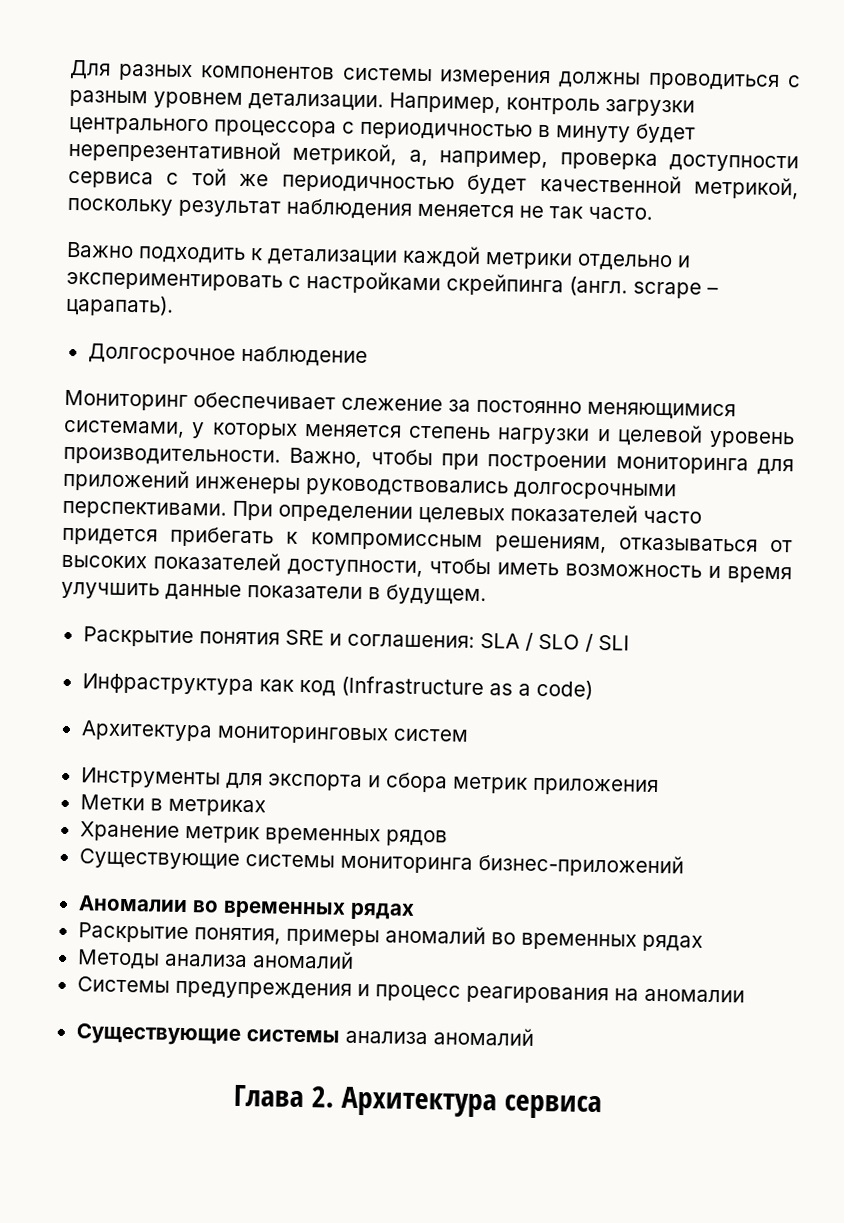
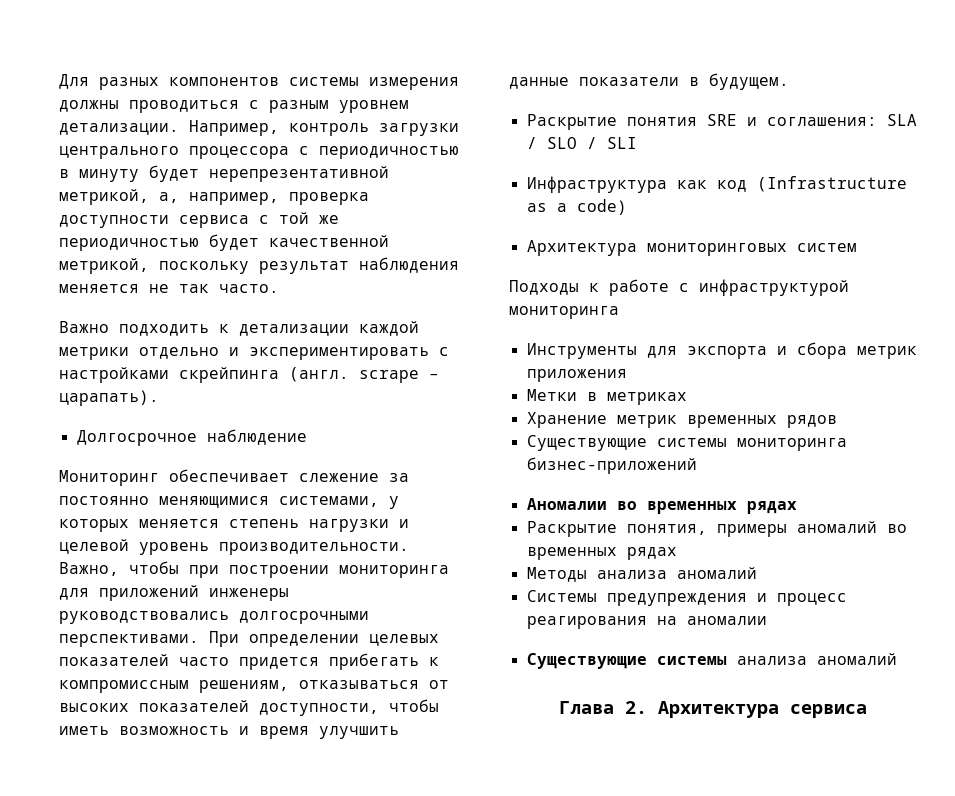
(469, 735) none -> [509,279,849,296] [509,306,619,319] // Подходы к работе с инфраструктурой мониторинга

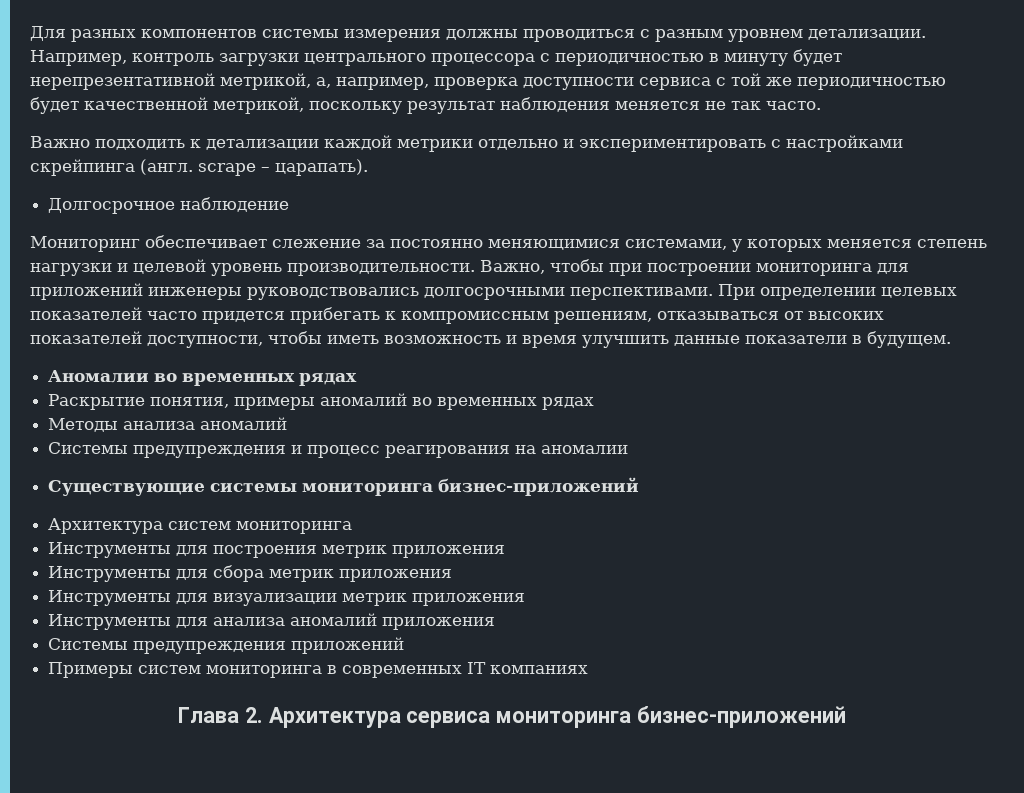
[526,114,917,130] [526,137,637,149] [526,176,907,193] [526,199,627,215] [526,240,857,256] [509,279,849,296] [509,306,619,319] [526,342,917,359] [526,369,627,382] [526,389,687,405] [526,412,837,428] [526,435,847,451] [526,457,697,474] // Раскрытие понятия SRE и соглашения: SLA / SLO / SLI // Инфраструктура как код (Infrastructure as a code) // Архитектура мониторинговых систем // Подходы к работе с инфраструктурой мониторинга // Инструменты для экспорта и сбора метрик приложения // Метки в метриках // Хранение метрик временных рядов // Существующие системы мониторинга бизнес-приложений -> (951, 339) none
[736,653,897,665] анализа аномалий -> [302,477,640,496] [48,518,353,534] [48,542,506,558] [48,565,453,582] [48,590,526,606] [48,613,496,630] [48,637,405,654] [48,662,589,678] мониторинга бизнес-приложений // Архитектура систем мониторинга // Инструменты для построения метрик приложения // Инструменты для сбора метрик приложения // Инструменты для визуализации метрик приложения // Инструменты для анализа аномалий приложения // Системы предупреждения приложений // Примеры систем мониторинга в современных IT компаниях
(867, 711) none -> [496,706,847,728] мониторинга бизнес-приложений

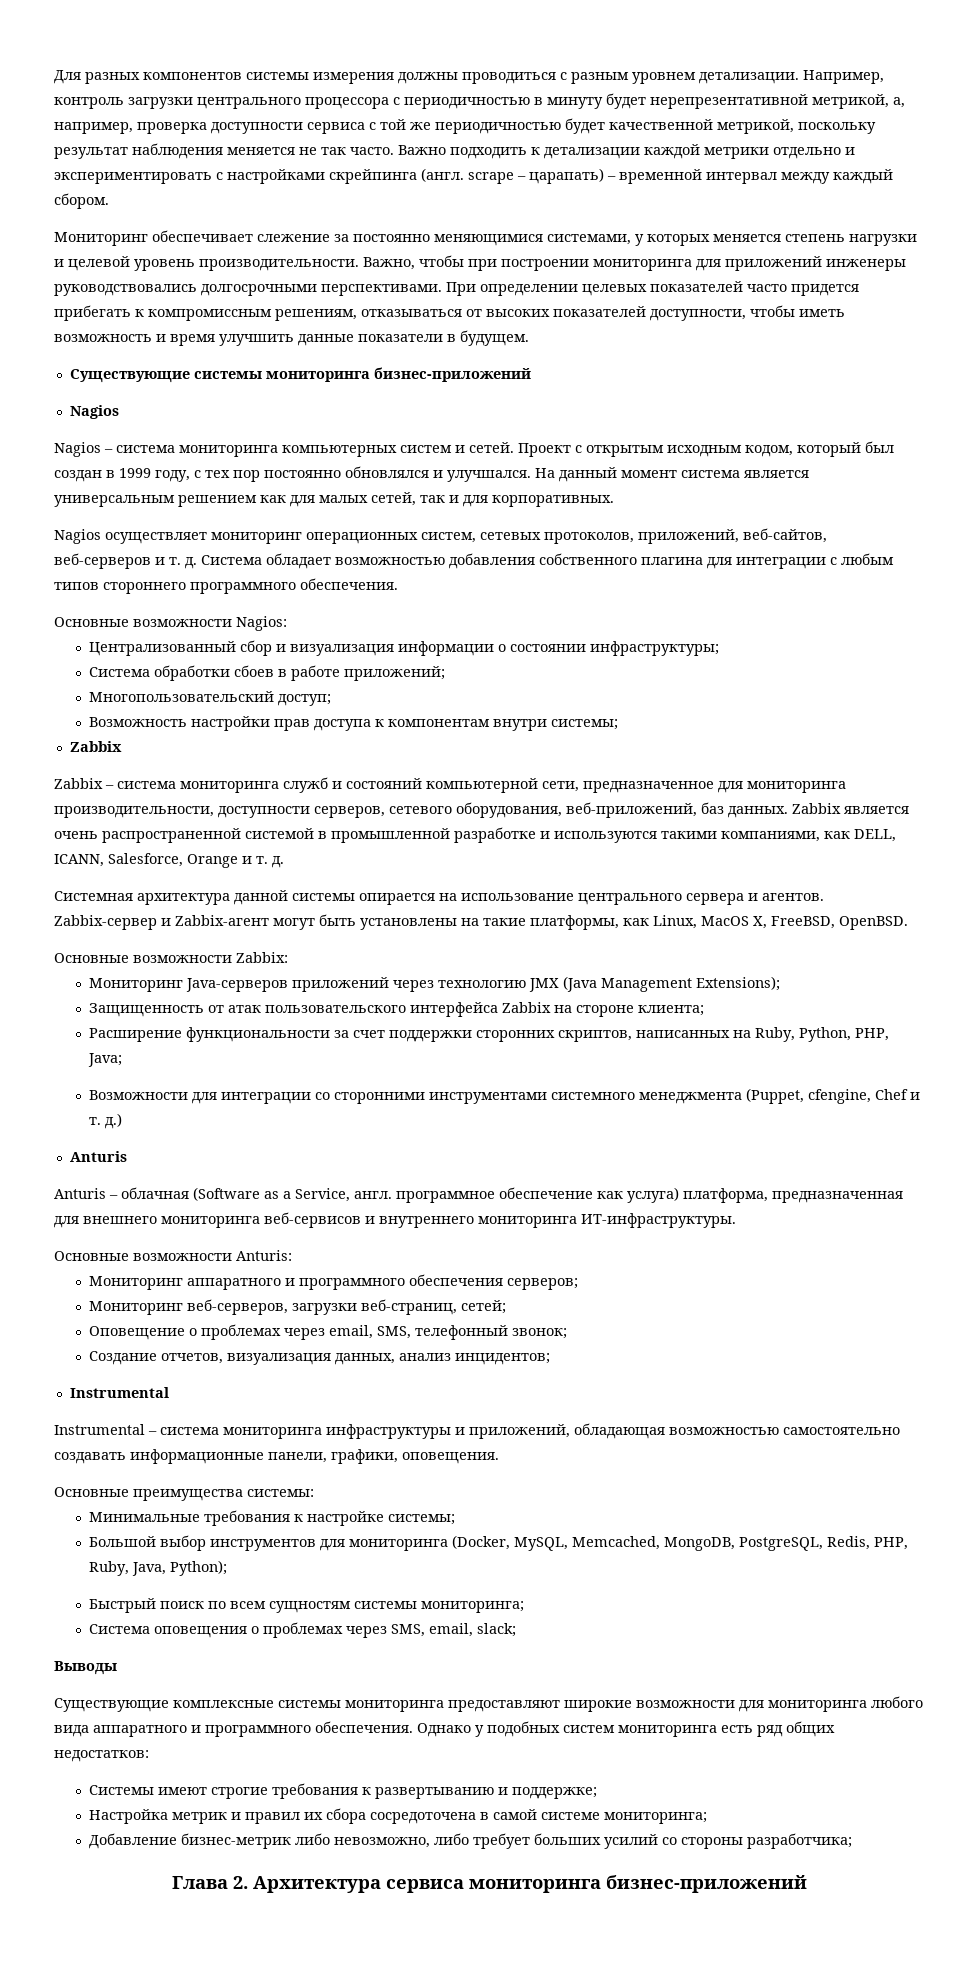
(821, 105) // -> (394, 151) none
[275,159,368,176] [48,197,290,214] царапать). // Долгосрочное наблюдение -> [529,168,893,184] [54,193,109,209] царапать) – временной интервал между каждый сбором.
[48,370,358,386] [48,393,595,410] [48,417,288,432] [48,442,629,458] [48,477,640,496] [48,518,353,534] [48,542,506,558] [48,565,453,582] [48,590,526,606] [48,613,496,630] [48,637,405,654] [48,662,589,678] Аномалии во временных рядах // Раскрытие понятия, примеры аномалий во временных рядах // Методы анализа аномалий // Системы предупреждения и процесс реагирования на аномалии // Существующие системы мониторинга бизнес-приложений // Архитектура систем мониторинга // Инструменты для построения метрик приложения // Инструменты для сбора метрик приложения // Инструменты для визуализации метрик приложения // Инструменты для анализа аномалий приложения // Системы предупреждения приложений // Примеры систем мониторинга в современных IT компаниях -> [69,367,531,383] [69,405,119,419] [54,441,894,457] [54,466,809,482] [54,492,614,507] [54,528,827,544] [54,553,894,569] [54,578,398,594] [54,616,287,631] [88,640,719,656] [88,665,445,681] [88,691,331,706] [88,716,618,731] [69,741,122,752] [54,777,846,793] [54,802,909,818] [54,827,896,843] [54,853,284,868] [54,890,824,905] [54,914,908,930] [54,952,288,963] [88,976,780,992] [88,1002,704,1017] [88,1027,889,1042] [87,1053,122,1067] [88,1088,920,1104] [88,1113,122,1129] [69,1151,127,1162] [54,1187,903,1203] [54,1212,736,1228] [54,1250,292,1261] [88,1274,578,1290] [88,1299,506,1315] [88,1324,567,1340] [88,1351,550,1365] [69,1387,169,1398] [54,1423,900,1439] [54,1449,499,1464] [54,1487,314,1501] [88,1510,455,1526] [88,1535,908,1551] [88,1560,227,1576] [88,1598,524,1613] [88,1622,516,1638] [54,1661,117,1675] [54,1696,923,1712] [54,1721,835,1737] [54,1750,149,1762] [88,1783,597,1799] [88,1808,707,1824] [88,1833,852,1849] Существующие системы мониторинга бизнес-приложений // Nagios // Nagios – система мониторинга компьютерных систем и сетей. Проект с открытым исходным кодом, который был создан в 1999 году, с тех пор постоянно обновлялся и улучшался. На данный момент система является универсальным решением как для малых сетей, так и для корпоративных. // Nagios осуществляет мониторинг операционных систем, сетевых протоколов, приложений, веб-сайтов, веб-серверов и т. д. Система обладает возможностью добавления собственного плагина для интеграции с любым типов стороннего программного обеспечения. // Основные возможности Nagios: // Централизованный сбор и визуализация информации о состоянии инфраструктуры; // Система обработки сбоев в работе приложений; // Многопользовательский доступ; // Возможность настройки прав доступа к компонентам внутри системы; // Zabbix // Zabbix – система мониторинга служб и состояний компьютерной сети, предназначенное для мониторинга производительности, доступности серверов, сетевого оборудования, веб-приложений, баз данных. Zabbix является очень распространенной системой в промышленной разработке и используются такими компаниями, как DELL, ICANN, Salesforce, Orange и т. д. // Системная архитектура данной системы опирается на использование центрального сервера и агентов. Zabbix-сервер и Zabbix-агент могут быть установлены на такие платформы, как Linux, MacOS X, FreeBSD, OpenBSD. // Основные возможности Zabbix: // Мониторинг Java-серверов приложений через технологию JMX (Java Management Extensions); // Защищенность от атак пользовательского интерфейса Zabbix на стороне клиента; // Расширение функциональности за счет поддержки сторонних скриптов, написанных на Ruby, Python, PHP, Java; // Возможности для интеграции со сторонними инструментами системного менеджмента (Puppet, cfengine, Chef и т. д.) // Anturis // Anturis – облачная (Software as a Service, англ. программное обеспечение как услуга) платформа, предназначенная для внешнего мониторинга веб-сервисов и внутреннего мониторинга ИТ-инфраструктуры. // Основные возможности Anturis: // Мониторинг аппаратного и программного обеспечения серверов; // Мониторинг веб-серверов, загрузки веб-страниц, сетей; // Оповещение о проблемах через email, SMS, телефонный звонок; // Создание отчетов, визуализация данных, анализ инцидентов; // Instrumental // Instrumental – система мониторинга инфраструктуры и приложений, обладающая возможностью самостоятельно создавать информационные панели, графики, оповещения. // Основные преимущества системы: // Минимальные требования к настройке системы; // Большой выбор инструментов для мониторинга (Docker, MySQL, Memcached, MongoDB, PostgreSQL, Redis, PHP, Ruby, Java, Python); // Быстрый поиск по всем сущностям системы мониторинга; // Система оповещения о проблемах через SMS, email, slack; // Выводы // Существующие комплексные системы мониторинга предоставляют широкие возможности для мониторинга любого вида аппаратного и программного обеспечения. Однако у подобных систем мониторинга есть ряд общих недостатков: // Системы имеют строгие требования к развертыванию и поддержке; // Настройка метрик и правил их сбора сосредоточена в самой системе мониторинга; // Добавление бизнес-метрик либо невозможно, либо требует больших усилий со стороны разработчика;

